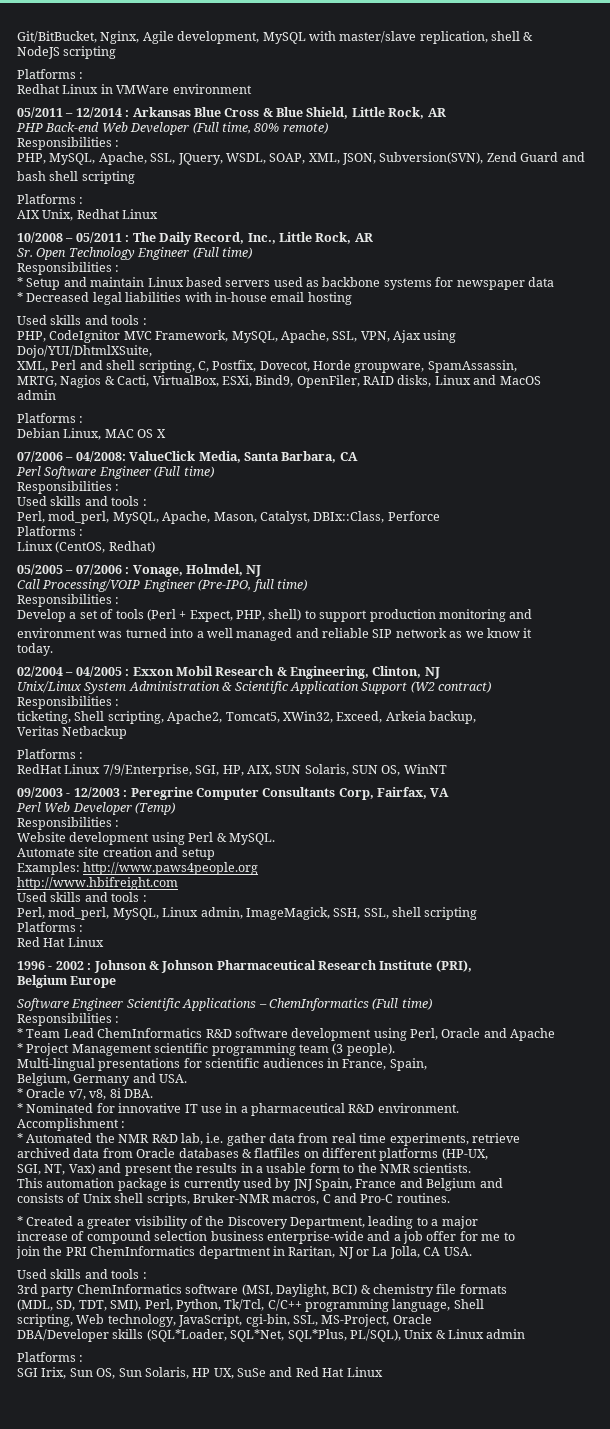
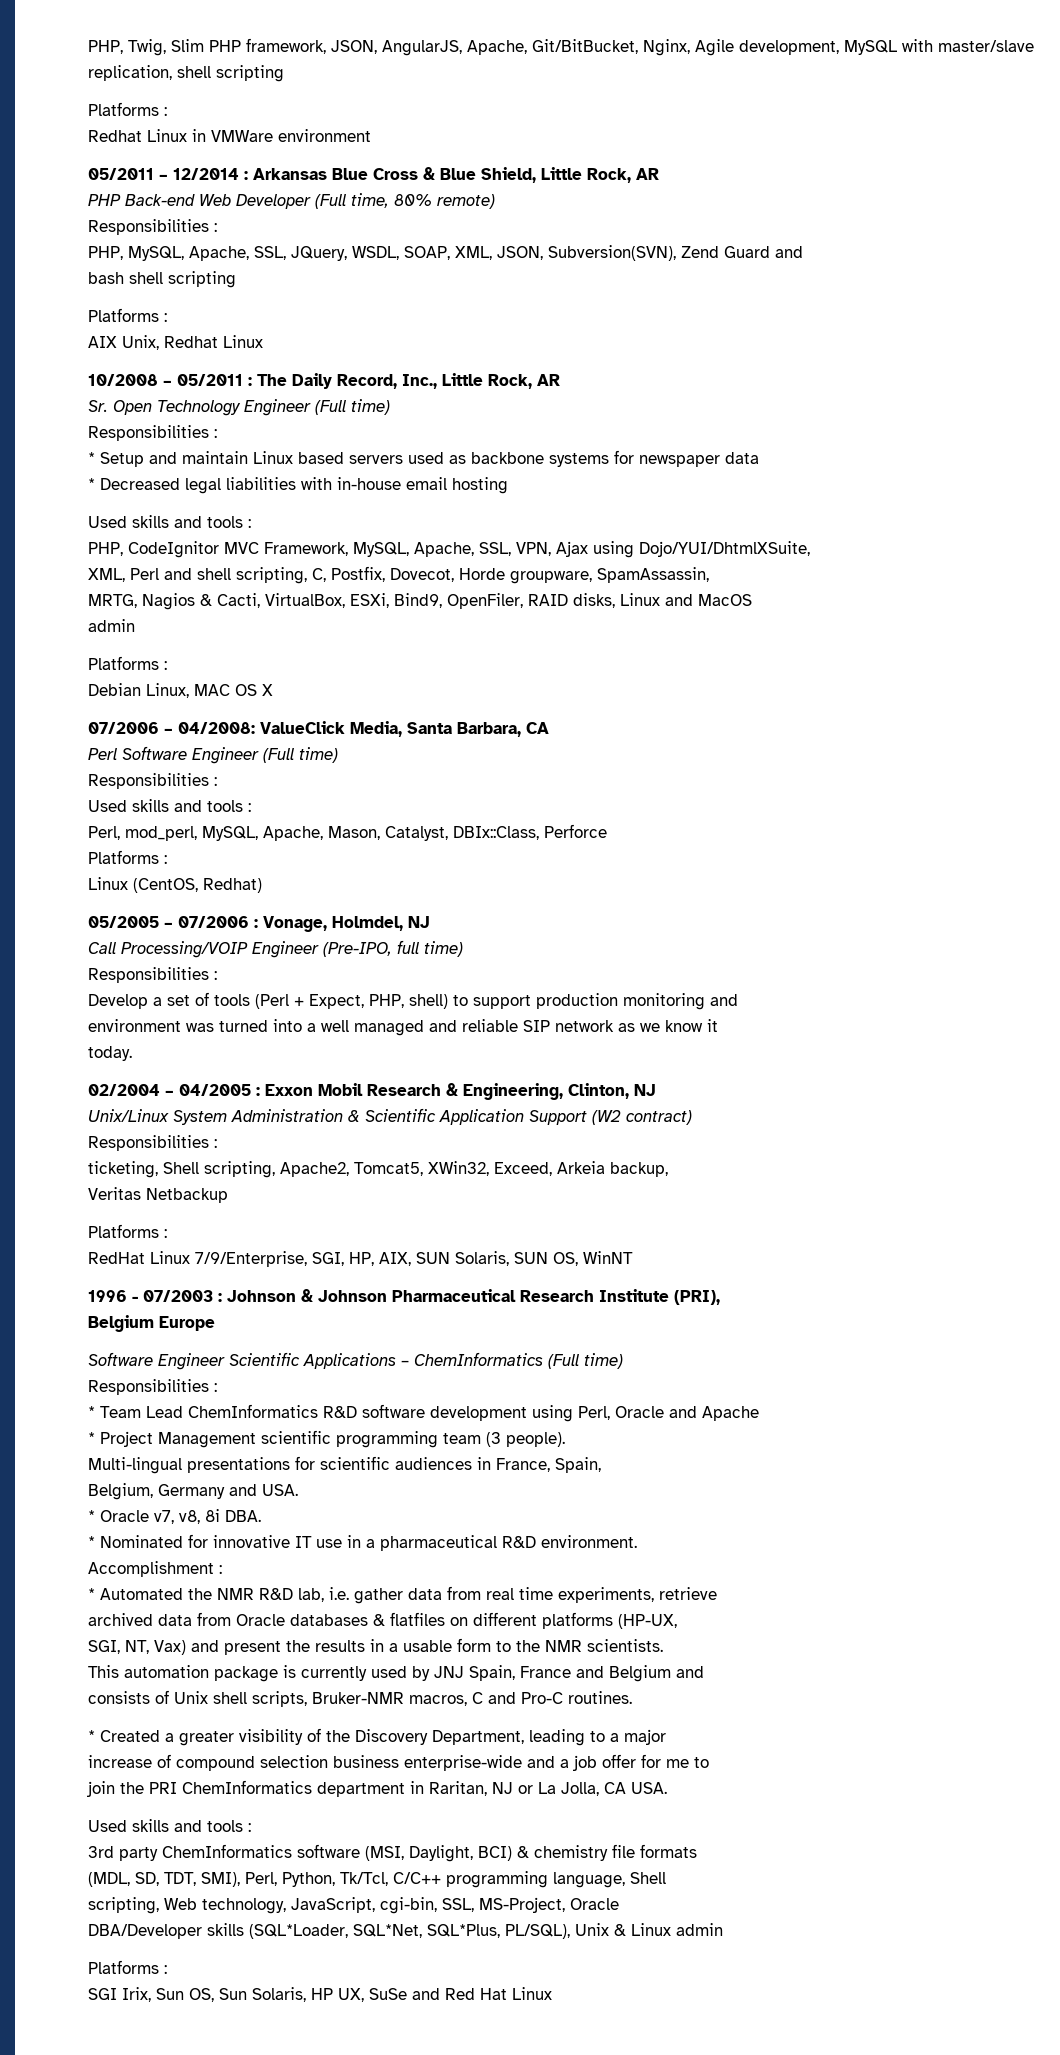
(17, 37) none -> [88,38,527,56] PHP, Twig, Slim PHP framework, JSON, AngularJS, Apache,
[523,32,534,41] [17,46,60,59] & // NodeJS -> (211, 72) none
[17,787,450,800] [16,802,176,815] [17,817,120,830] [17,832,275,845] [17,847,215,860] [17,862,259,875] [17,877,178,890] [17,892,147,902] [17,907,478,920] [17,922,84,932] [17,937,104,947] // 09/2003 - 12/2003 : Peregrine Computer Consultants Corp, Fairfax, VA // Perl Web Developer (Temp) // Responsibilities : // Website development using Perl & MySQL. // Automate site creation and setup // Examples: http://www.paws4people.org // http://www.hbifreight.com // Used skills and tools : // Perl, mod_perl, MySQL, Linux admin, ImageMagick, SSH, SSL, shell scripting // Platforms : // Red Hat Linux -> (633, 1257) none
[55,961,84,970] 2002 -> [143,1290,213,1302] 07/2003

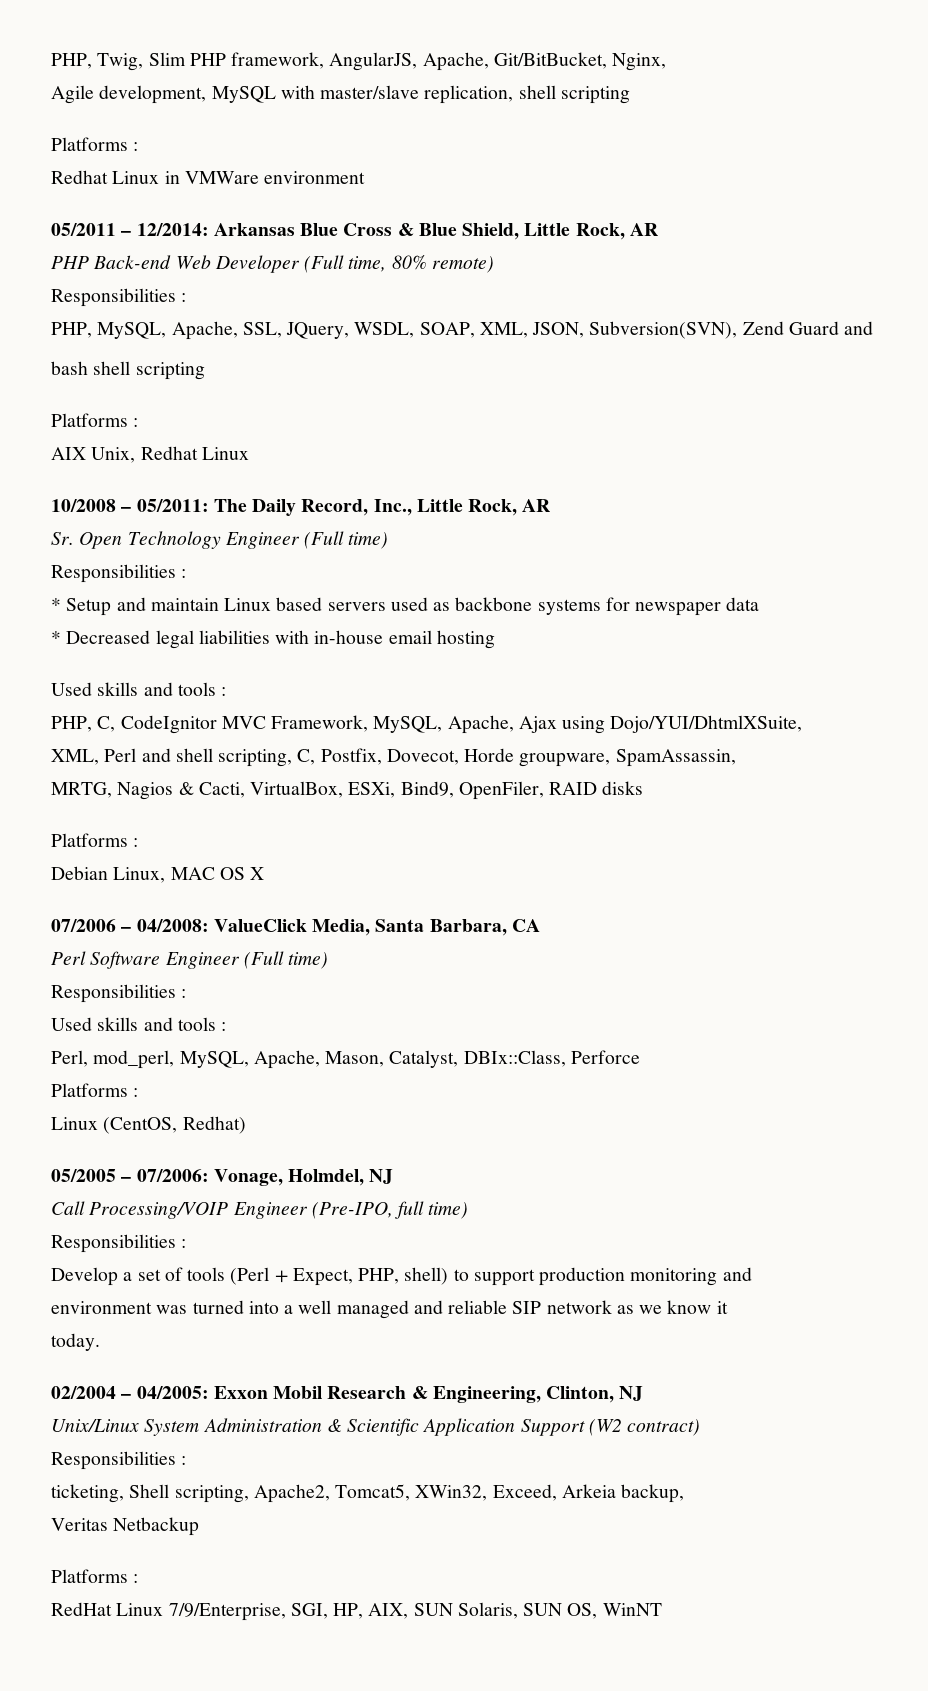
[331,40,377,54] JSON, -> (325, 60) none
(690, 47) none -> (667, 62) //
[173,168,248,180] 12/2014 : -> [136,223,209,236] 12/2014:
[177,374,252,386] 05/2011 : -> [136,499,209,512] 05/2011:
(123, 549) none -> [97,716,116,732] C,
[479,542,551,556] SSL, VPN, -> (514, 724) none
[573,593,752,608] [88,619,135,632] disks, Linux and MacOS // admin -> [602,781,644,795] disks
[178,916,258,928] 07/2006 : -> [136,1169,209,1182] 07/2006:
[179,1084,260,1096] 04/2005 : -> [136,1386,209,1399] 04/2005:
[88,1289,720,1305] [88,1315,215,1332] [88,1352,623,1370] [88,1379,217,1395] [88,1404,759,1422] [88,1430,565,1448] [88,1456,601,1474] [88,1483,298,1500] [88,1509,261,1524] [88,1534,637,1551] [88,1561,222,1577] [88,1586,717,1604] [88,1612,677,1629] [88,1638,663,1655] [88,1665,704,1682] [88,1690,632,1707] [88,1728,666,1746] [88,1754,709,1771] [87,1780,667,1797] [88,1819,251,1832] [88,1844,697,1862] [88,1871,666,1888] [88,1897,619,1914] [88,1923,723,1939] [88,1960,167,1974] [88,1987,552,2002] // 1996 - 07/2003 : Johnson & Johnson Pharmaceutical Research Institute (PRI), // Belgium Europe // Software Engineer Scientific Applications – ChemInformatics (Full time) // Responsibilities : // * Team Lead ChemInformatics R&D software development using Perl, Oracle and Apache // * Project Management scientific programming team (3 people). // Multi-lingual presentations for scientific audiences in France, Spain, // Belgium, Germany and USA. // * Oracle v7, v8, 8i DBA. // * Nominated for innovative IT use in a pharmaceutical R&D environment. // Accomplishment : // * Automated the NMR R&D lab, i.e. gather data from real time experiments, retrieve // archived data from Oracle databases & flatfiles on different platforms (HP-UX, // SGI, NT, Vax) and present the results in a usable form to the NMR scientists. // This automation package is currently used by JNJ Spain, France and Belgium and // consists of Unix shell scripts, Bruker-NMR macros, C and Pro-C routines. // * Created a greater visibility of the Discovery Department, leading to a major // increase of compound selection business enterprise-wide and a job offer for me to // join the PRI ChemInformatics department in Raritan, NJ or La Jolla, CA USA. // Used skills and tools : // 3rd party ChemInformatics software (MSI, Daylight, BCI) & chemistry file formats // (MDL, SD, TDT, SMI), Perl, Python, Tk/Tcl, C/C++ programming language, Shell // scripting, Web technology, JavaScript, cgi-bin, SSL, MS-Project, Oracle // DBA/Developer skills (SQL*Loader, SQL*Net, SQL*Plus, PL/SQL), Unix & Linux admin // Platforms : // SGI Irix, Sun OS, Sun Solaris, HP UX, SuSe and Red Hat Linux -> (662, 1609) none

